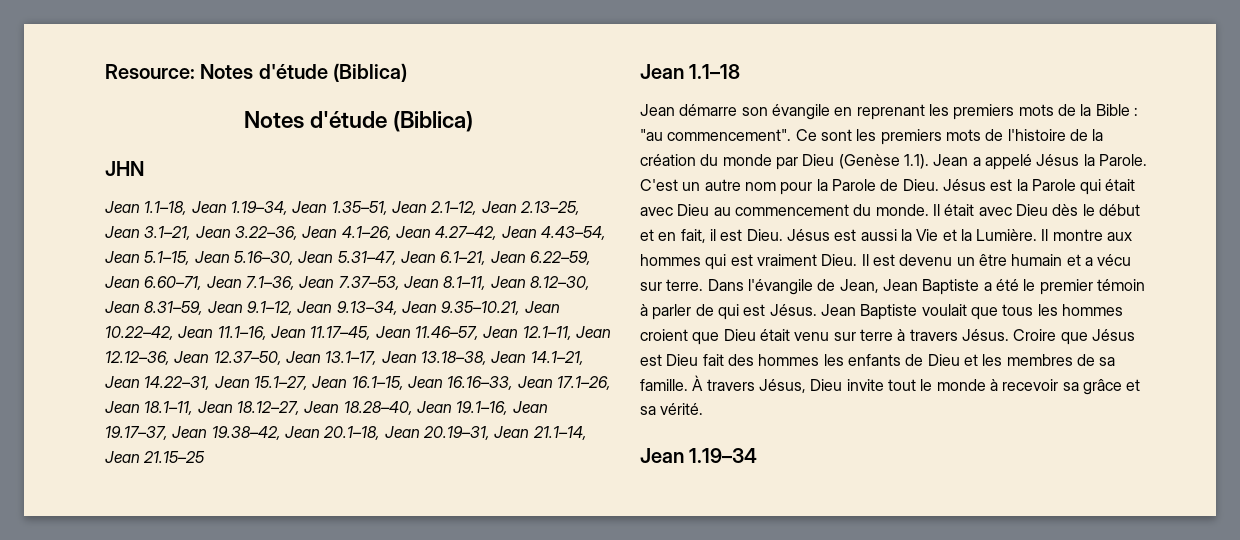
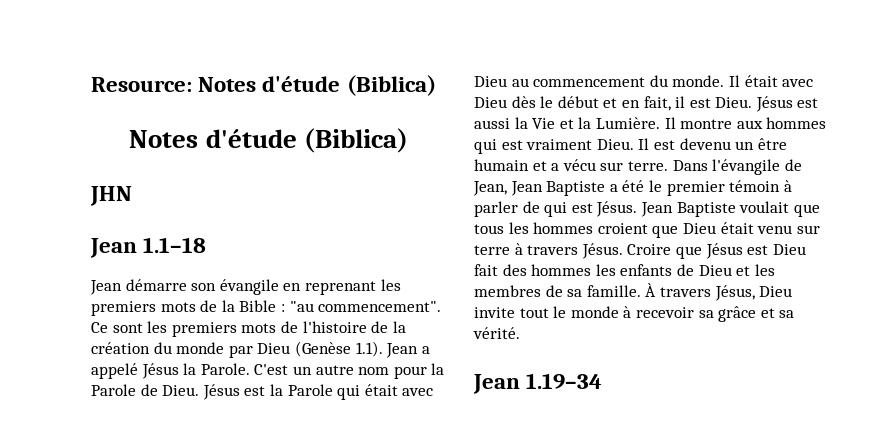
[105,201,580,215] [105,226,606,240] [105,251,591,265] [105,276,590,290] [105,301,560,315] [105,326,611,340] [105,351,584,365] [105,376,611,390] [105,401,548,415] [105,426,587,440] [105,451,206,463] // Jean 1.1–18, Jean 1.19–34, Jean 1.35–51, Jean 2.1–12, Jean 2.13–25, Jean 3.1–21, Jean 3.22–36, Jean 4.1–26, Jean 4.27–42, Jean 4.43–54, Jean 5.1–15, Jean 5.16–30, Jean 5.31–47, Jean 6.1–21, Jean 6.22–59, Jean 6.60–71, Jean 7.1–36, Jean 7.37–53, Jean 8.1–11, Jean 8.12–30, Jean 8.31–59, Jean 9.1–12, Jean 9.13–34, Jean 9.35–10.21, Jean 10.22–42, Jean 11.1–16, Jean 11.17–45, Jean 11.46–57, Jean 12.1–11, Jean 12.12–36, Jean 12.37–50, Jean 13.1–17, Jean 13.18–38, Jean 14.1–21, Jean 14.22–31, Jean 15.1–27, Jean 16.1–15, Jean 16.16–33, Jean 17.1–26, Jean 18.1–11, Jean 18.12–27, Jean 18.28–40, Jean 19.1–16, Jean 19.17–37, Jean 19.38–42, Jean 20.1–18, Jean 20.19–31, Jean 21.1–14, Jean 21.15–25 -> (132, 196) none

